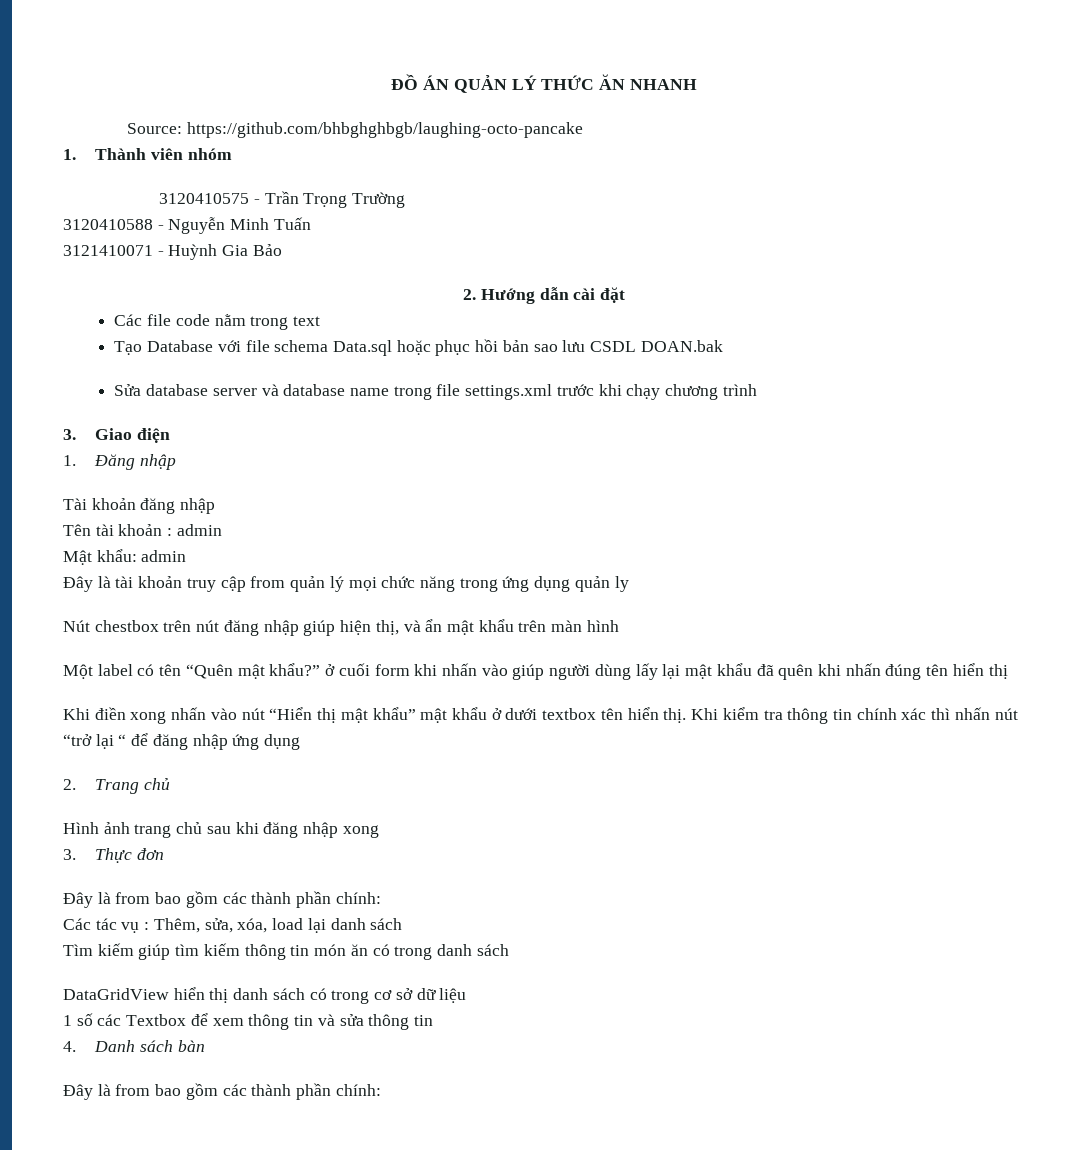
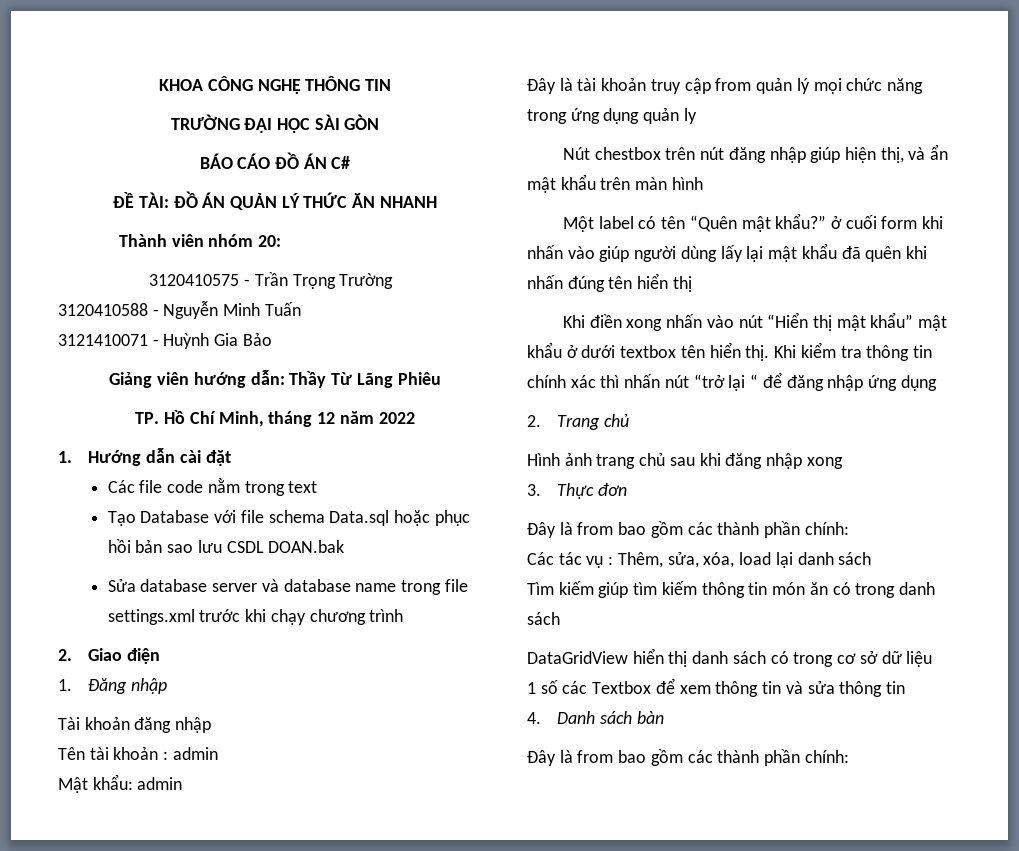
(391, 82) none -> [159,76,391,94] [170,114,380,133] [199,152,351,169] [113,192,169,208] KHOA CÔNG NGHỆ THÔNG TIN // TRƯỜNG ĐẠI HỌC SÀI GÒN // BÁO CÁO ĐỒ ÁN C# // ĐỀ TÀI:
[127,122,583,138] [63,149,76,160] Source: https://github.com/bhbghghbgb/laughing-octo-pancake // 1. -> (437, 202) none
(232, 154) none -> [258,235,282,247] 20:
[463,289,477,300] 2. -> [109,370,441,388] [135,410,415,427] [58,451,72,463] Giảng viên hướng dẫn: Thầy Từ Lãng Phiêu // TP. Hồ Chí Minh, tháng 12 năm 2022 // 1.
[63,429,76,440] 3. -> [58,649,72,661] 2.

